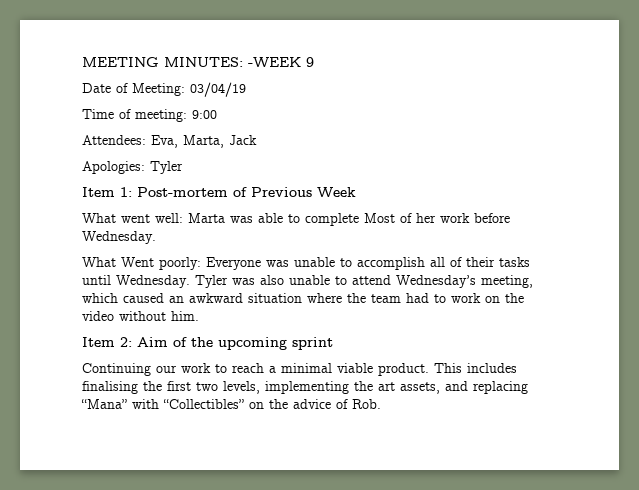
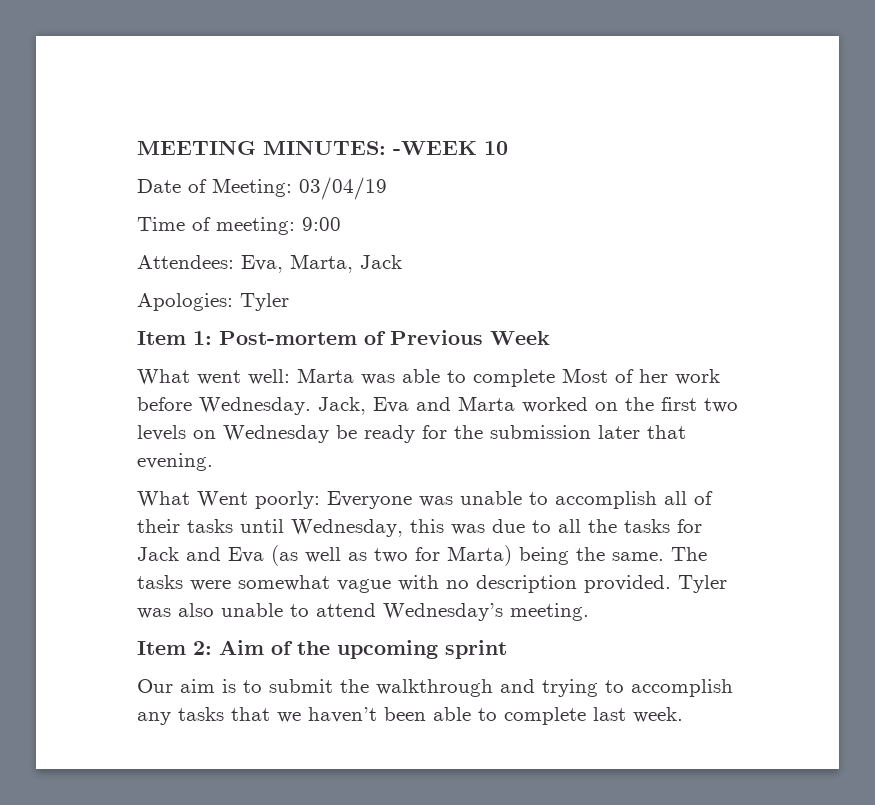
[306,57,314,67] 9 -> [484,141,508,155] 10
(156, 237) none -> [318,396,738,415] [137,425,686,443] [137,453,213,471] Jack, Eva and Marta worked on the first two levels on Wednesday be ready for the submission later that evening.
[116,275,190,288] Wednesday. -> [291,519,702,537] [137,545,707,566] [137,575,671,593] Wednesday, this was due to all the tasks for Jack and Eva (as well as two for Marta) being the same. The tasks were somewhat vague with no description provided.
[481,275,533,288] [82,293,524,303] [82,311,199,321] meeting, which caused an awkward situation where the team had to work on the video without him. -> [510,603,589,621] meeting.
[82,363,517,376] [82,381,528,394] [81,399,381,409] Continuing our work to reach a minimal viable product. This includes finalising the first two levels, implementing the art assets, and replacing “Mana” with “Collectibles” on the advice of Rob. -> [137,679,733,697] [137,707,683,725] Our aim is to submit the walkthrough and trying to accomplish any tasks that we haven’t been able to complete last week.

